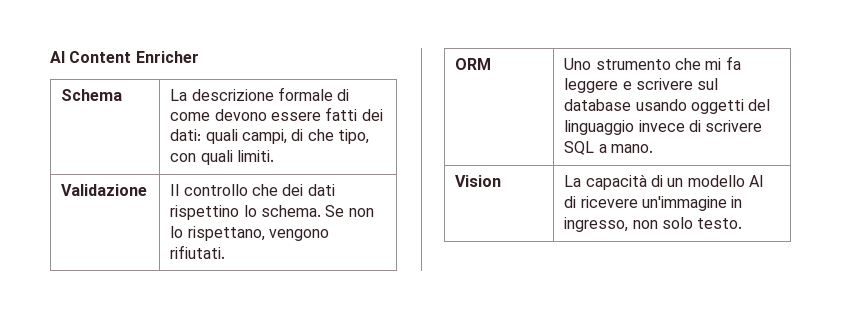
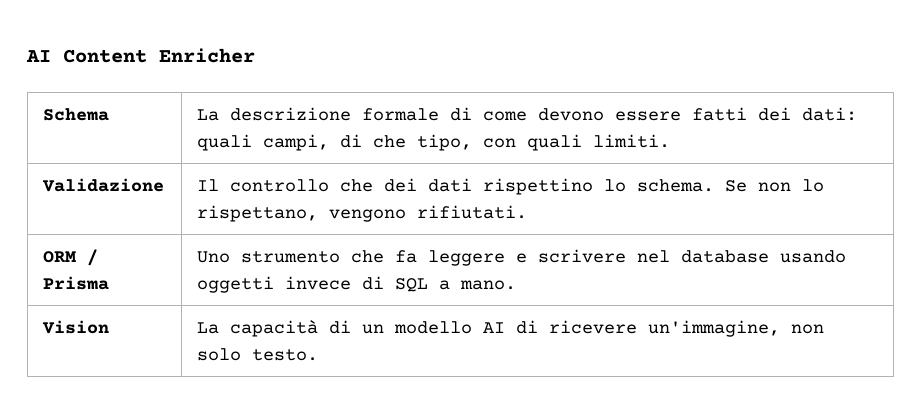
(492, 64) none -> [86,249,98,266] [42,276,109,290] / Prisma
[705,58,722,70] mi -> (384, 256) none
[697,78,719,90] sul -> [636,250,670,263] nel
[748,99,771,111] [564,120,635,135] del linguaggio -> (274, 284) none
[705,120,763,132] scrivere -> (384, 283) none
[642,196,743,211] [564,217,629,232] un'immagine in ingresso, -> [647,320,780,337] un'immagine,

